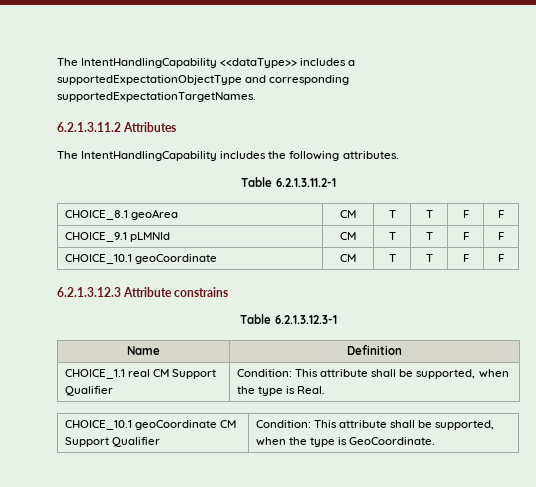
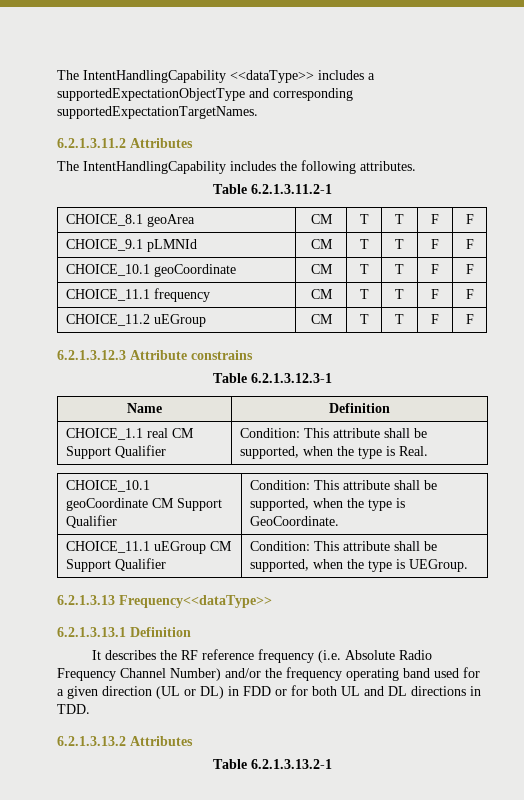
(504, 258) none -> [66,288,211,302] [310,289,333,299] [359,289,369,299] [395,289,404,299] [431,289,439,299] [465,289,474,299] [66,314,207,327] [310,314,333,324] [359,314,369,324] [395,314,404,324] [431,314,439,324] [465,314,474,324] // CHOICE_11.1 frequency | CM | T | T | F | F // CHOICE_11.2 uEGroup | CM | T | T | F | F
(436, 441) none -> [66,541,233,554] [66,558,167,572] [250,541,438,551] [250,559,469,572] [57,595,272,608] [57,627,191,637] [91,649,432,663] [57,667,480,681] [57,685,481,699] [57,704,90,714] [57,736,193,746] [213,759,332,769] // CHOICE_11.1 uEGroup CM Support Qualifier | Condition: This attribute shall be supported, when the type is UEGroup. // 6.2.1.3.13 Frequency<<dataType>> // 6.2.1.3.13.1 Definition // It describes the RF reference frequency (i.e. Absolute Radio Frequency Channel Number) and/or the frequency operating band used for a given direction (UL or DL) in FDD or for both UL and DL directions in TDD. // 6.2.1.3.13.2 Attributes // Table 6.2.1.3.13.2-1

